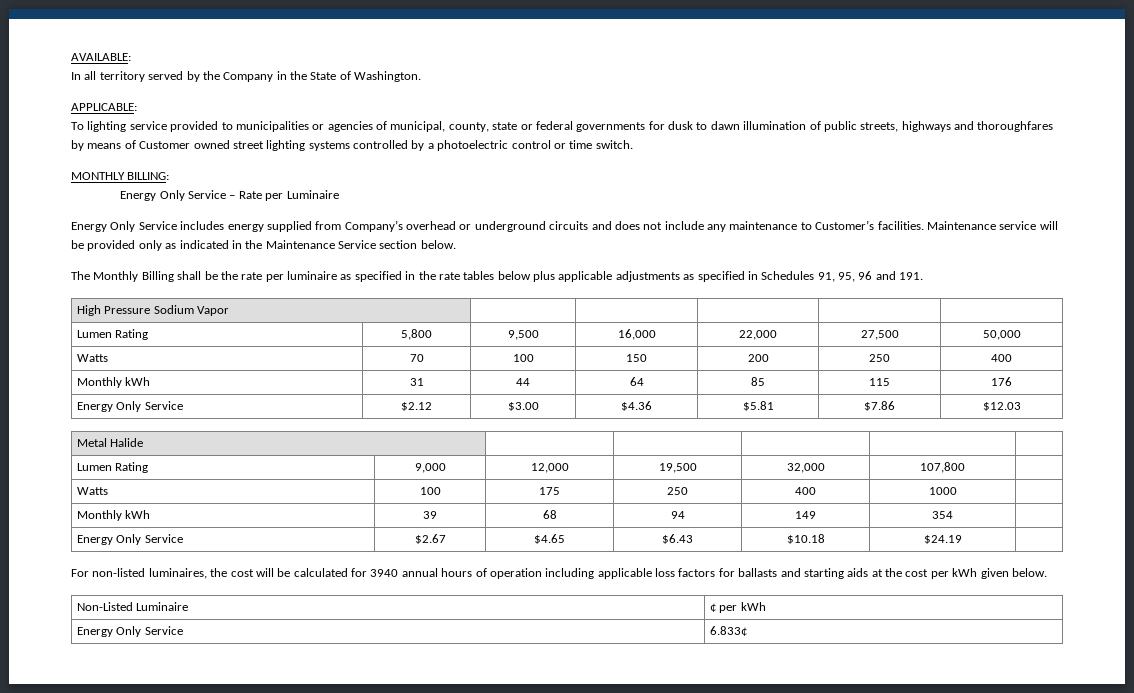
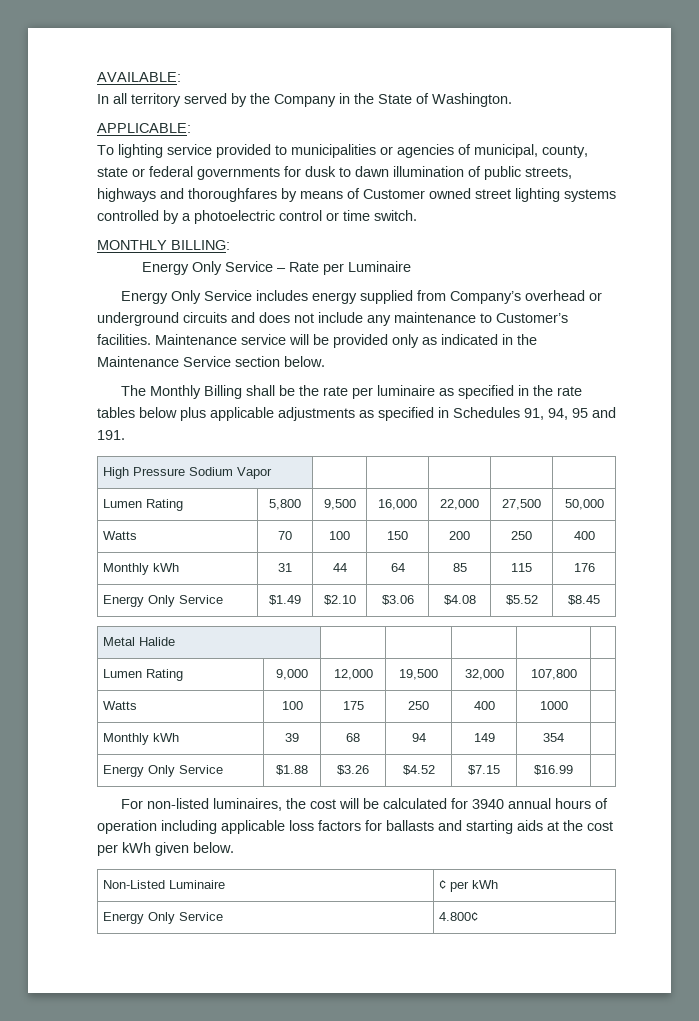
[838,271,873,282] 95, 96 -> [548,408,588,420] 94, 95
[400,402,432,411] [507,402,539,411] [621,401,652,411] [742,401,774,411] [864,401,895,411] [982,402,1021,411] $2.12 | $3.00 | $4.36 | $5.81 | $7.86 | $12.03 -> [269,595,301,605] [323,595,356,605] [381,595,414,605] [443,595,476,605] [505,595,538,605] [568,595,600,605] $1.49 | $2.10 | $3.06 | $4.08 | $5.52 | $8.45
[414,534,446,544] [534,534,565,544] [662,534,693,544] [786,534,825,544] [923,535,962,544] $2.67 | $4.65 | $6.43 | $10.18 | $24.19 -> [276,765,308,775] [337,765,369,775] [402,765,435,775] [468,765,500,775] [534,765,573,775] $1.88 | $3.26 | $4.52 | $7.15 | $16.99
[710,626,748,636] 6.833¢ -> [439,912,479,921] 4.800¢

